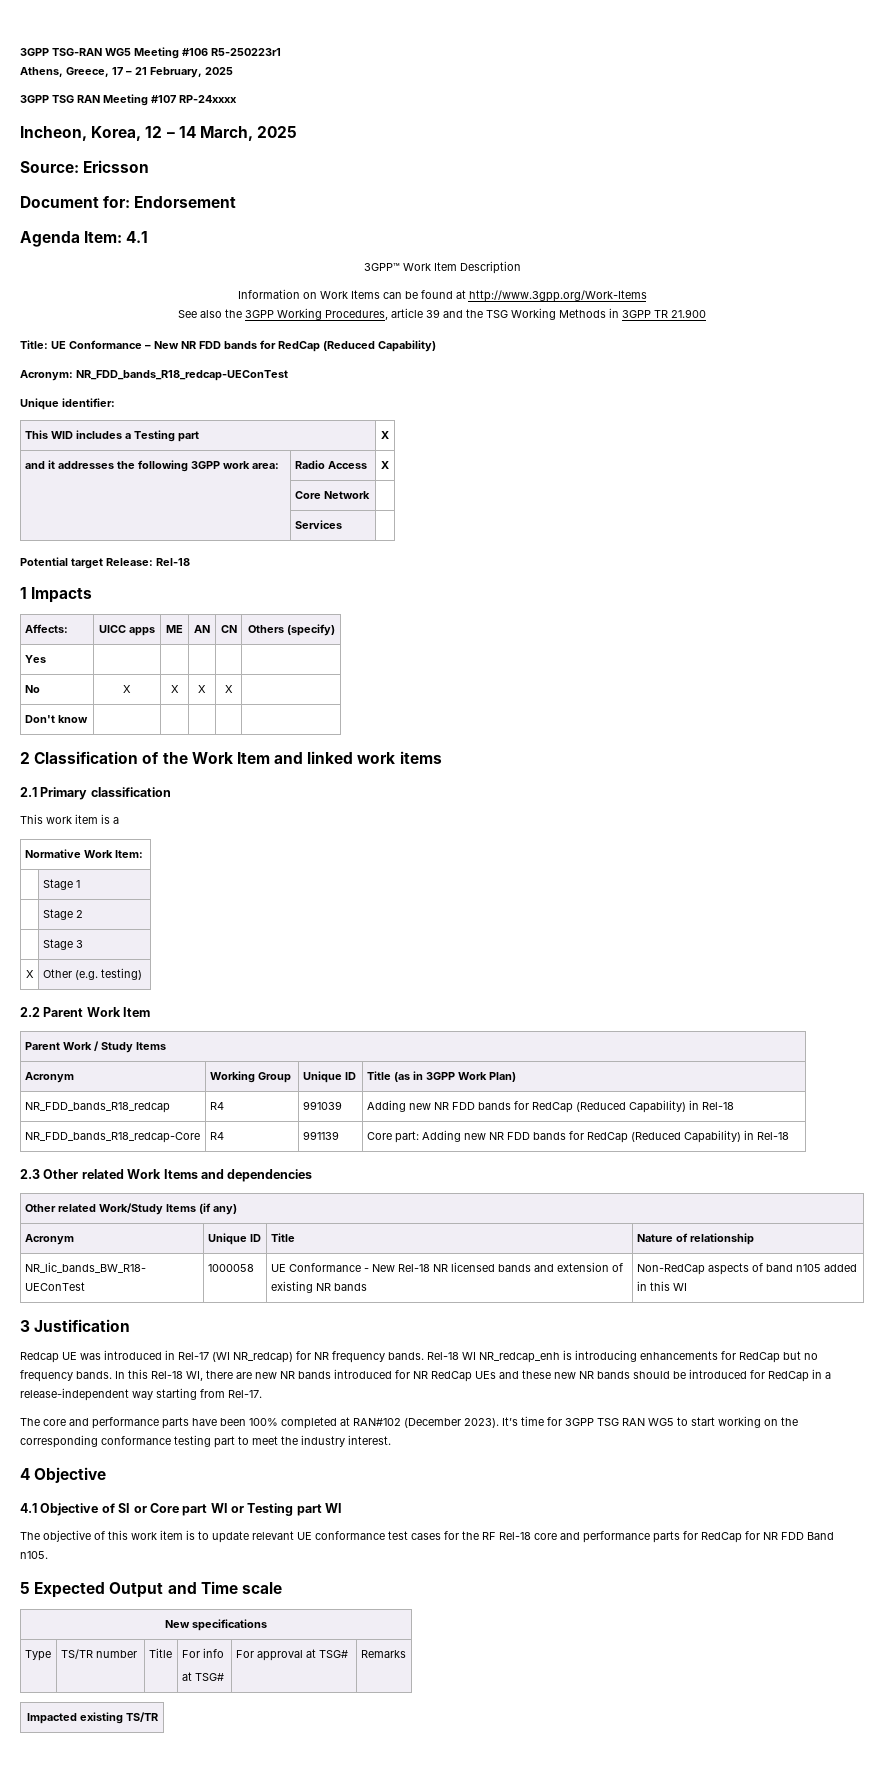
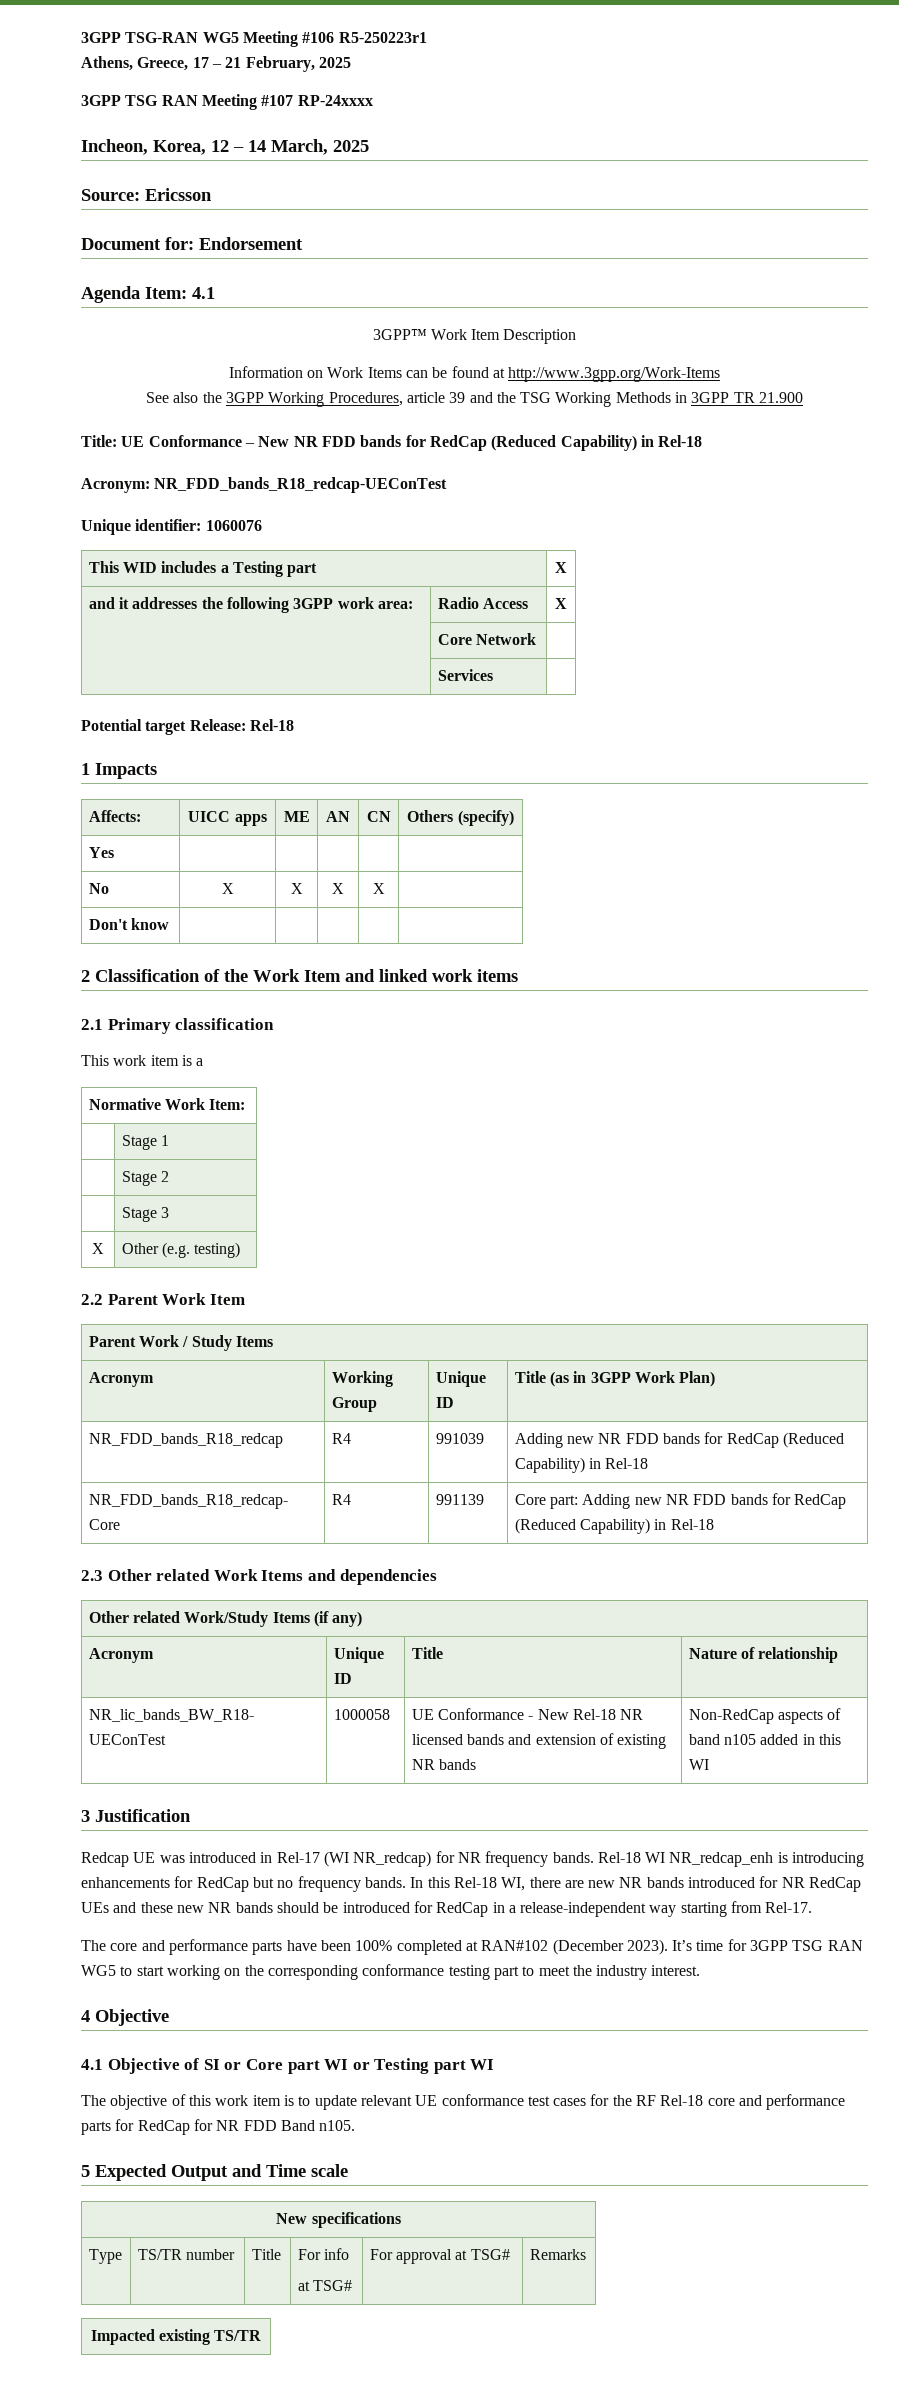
(436, 346) none -> [640,435,703,447] in Rel-18
(115, 402) none -> [205,520,262,531] 1060076

